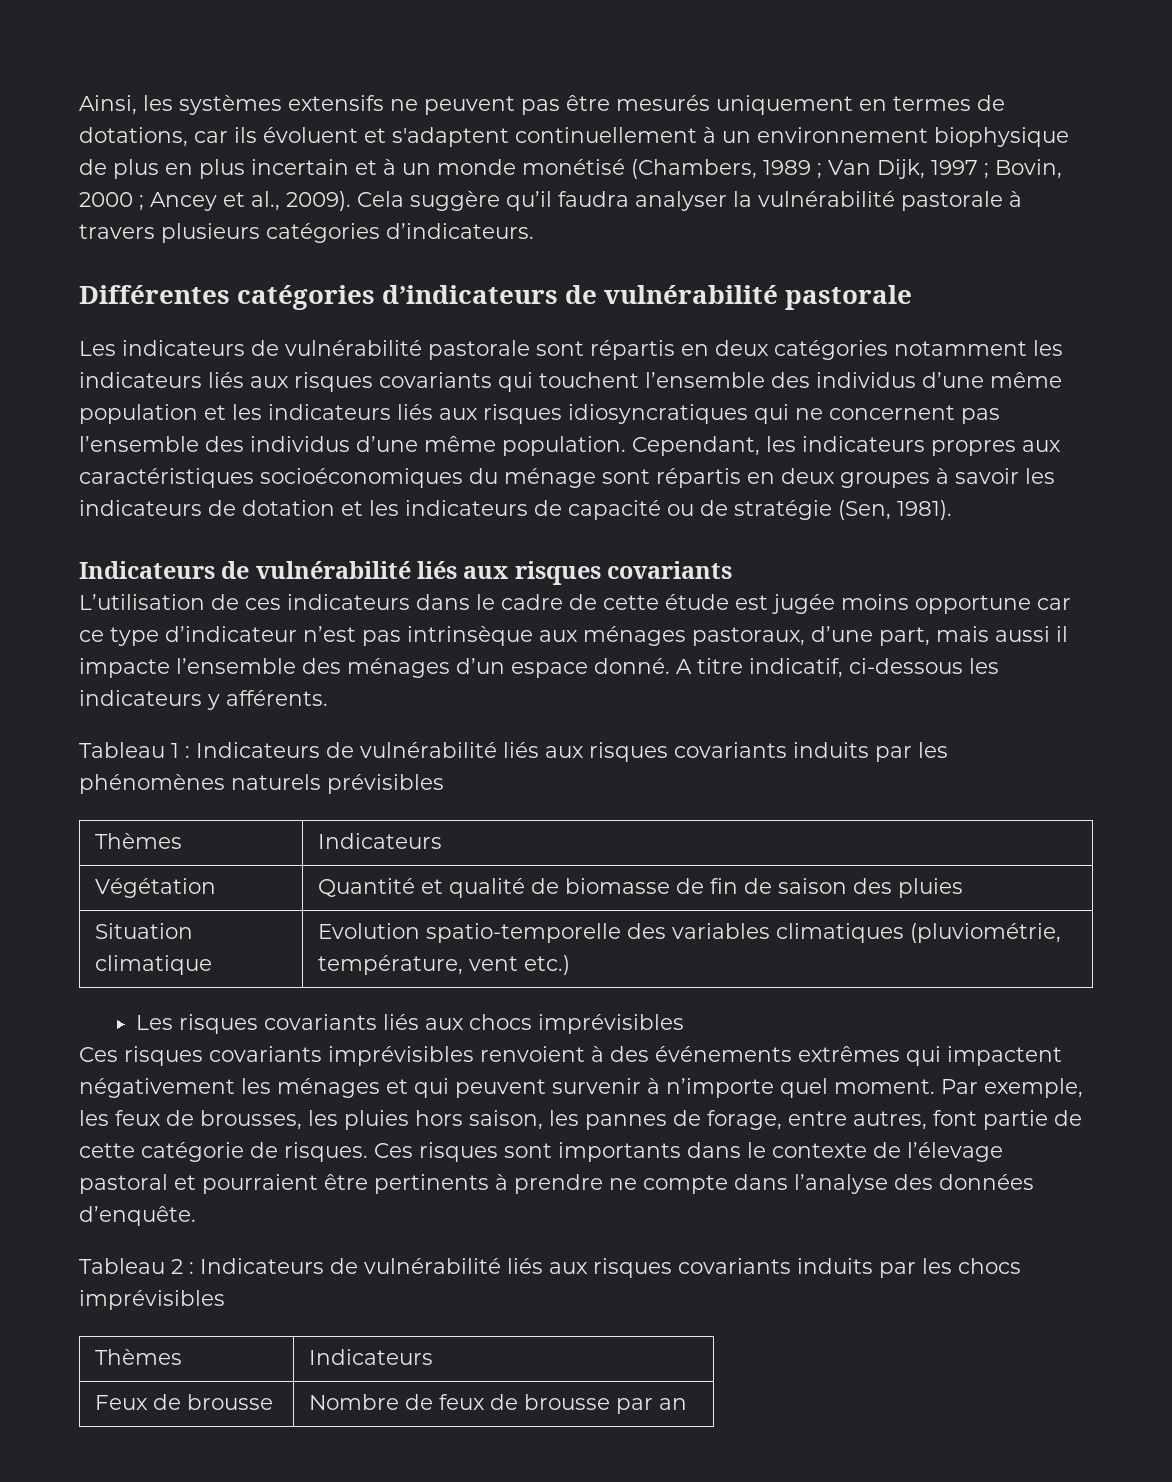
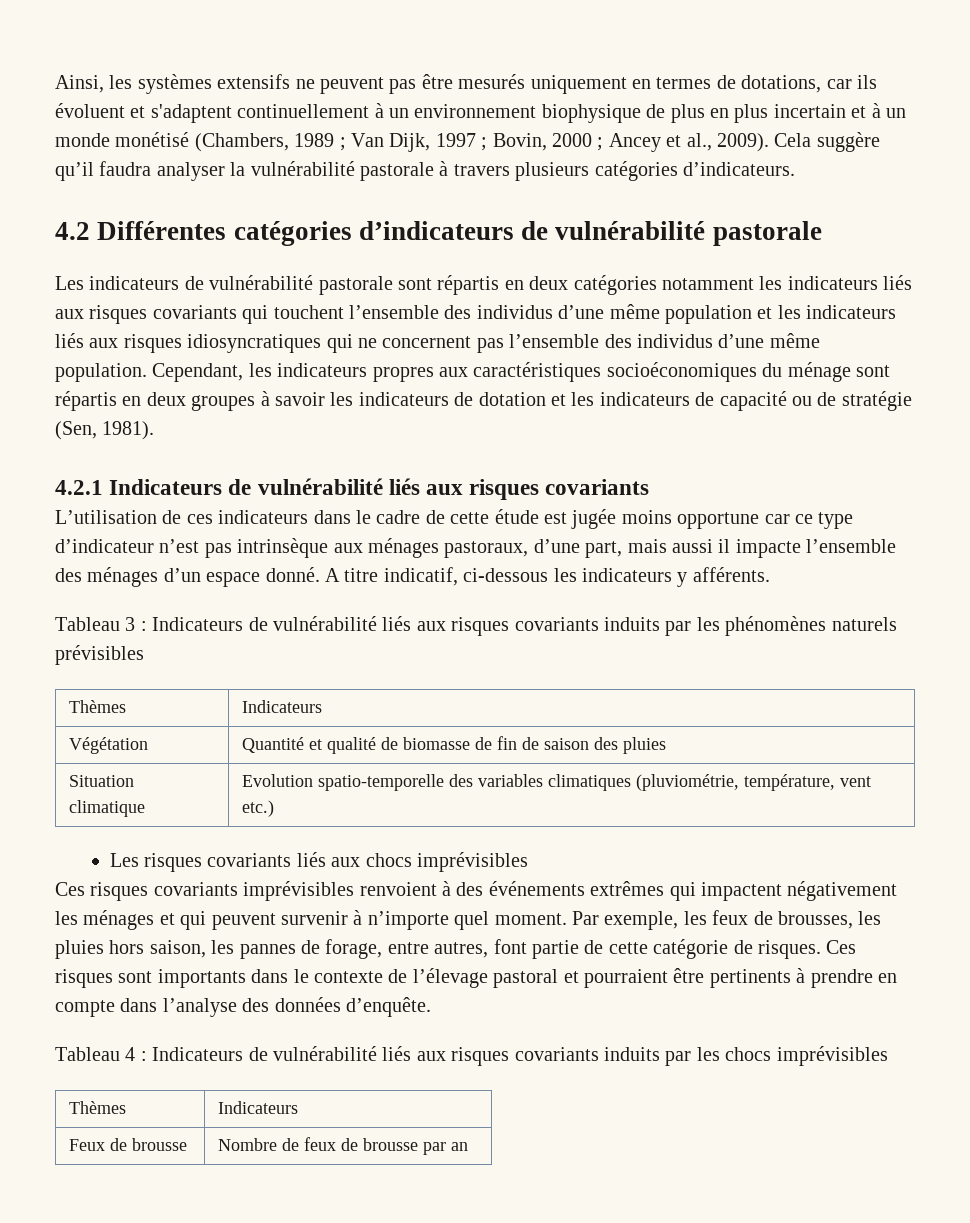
(534, 231) none -> [55,222,90,240] 4.2
(952, 510) none -> [55,480,103,495] 4.2.1
[171,743,179,758] 1 -> [125,617,136,631] 3
[609,1178,637,1190] ne -> [877,973,897,983] en
[171,1259,183,1274] 2 -> [125,1047,136,1061] 4

